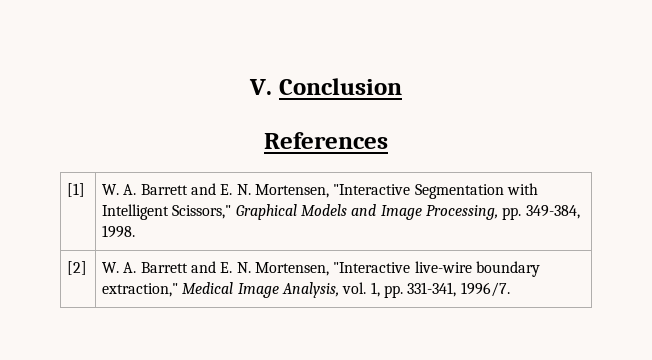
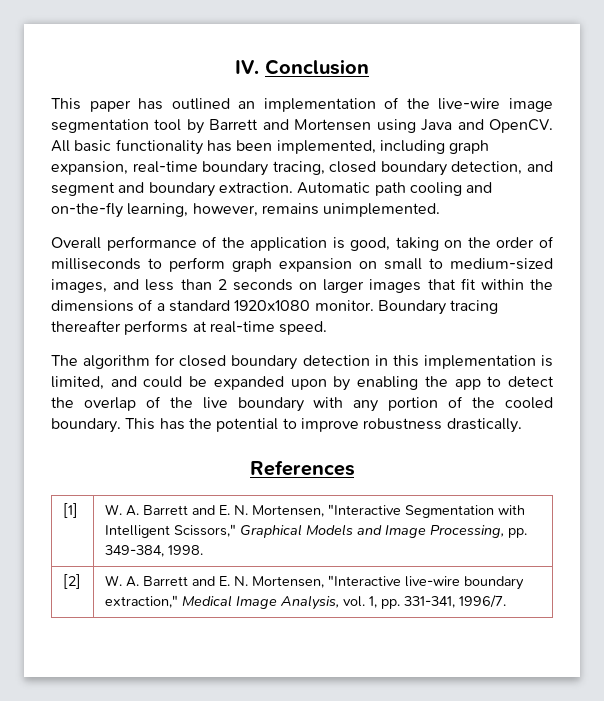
[249,79,273,95] V. -> [235,60,259,74] IV.
(402, 86) none -> [51,97,553,112] [51,119,554,134] [51,139,490,155] [51,161,553,176] [51,182,493,197] [51,202,441,218] [51,236,555,251] [51,257,553,272] [51,278,554,293] [51,299,499,315] [51,320,328,335] [51,354,553,370] [51,376,555,391] [51,396,554,412] [51,418,522,433] // This paper has outlined an implementation of the live-wire image segmentation tool by Barrett and Mortensen using Java and OpenCV. All basic functionality has been implemented, including graph expansion, real-time boundary tracing, closed boundary detection, and segment and boundary extraction. Automatic path cooling and on-the-fly learning, however, remains unimplemented. // Overall performance of the application is good, taking on the order of milliseconds to perform graph expansion on small to medium-sized images, and less than 2 seconds on larger images that fit within the dimensions of a standard 1920x1080 monitor. Boundary tracing thereafter performs at real-time speed. // The algorithm for closed boundary detection in this implementation is limited, and could be expanded upon by enabling the app to detect the overlap of the live boundary with any portion of the cooled boundary. This has the potential to improve robustness drastically.

